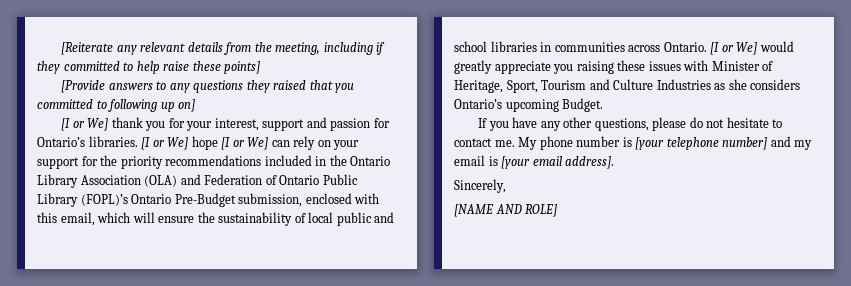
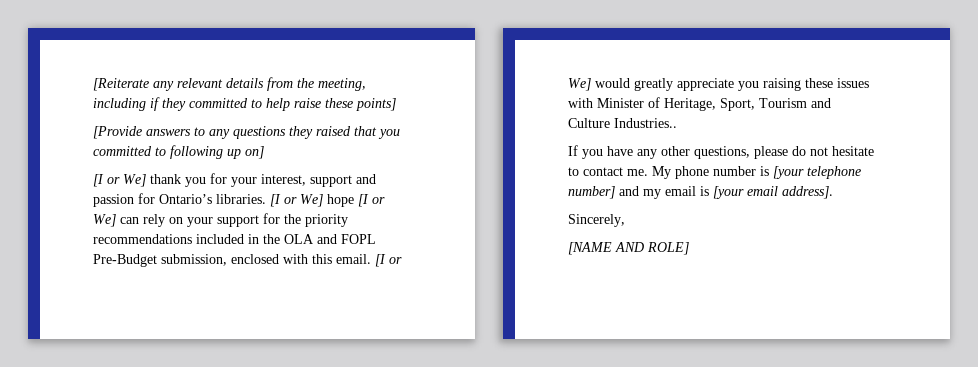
[350,156,391,166] [37,174,358,188] [37,193,172,207] Ontario Library Association (OLA) and Federation of Ontario Public Library (FOPL)’s Ontario -> [284,234,376,244] OLA and FOPL
[60,212,395,226] [454,41,707,52] email, which will ensure the sustainability of local public and school libraries in communities across Ontario. -> [336,254,371,264] email.
[656,79,801,90] [454,98,604,112] Industries as she considers Ontario’s upcoming Budget. -> [614,118,677,128] Industries..

